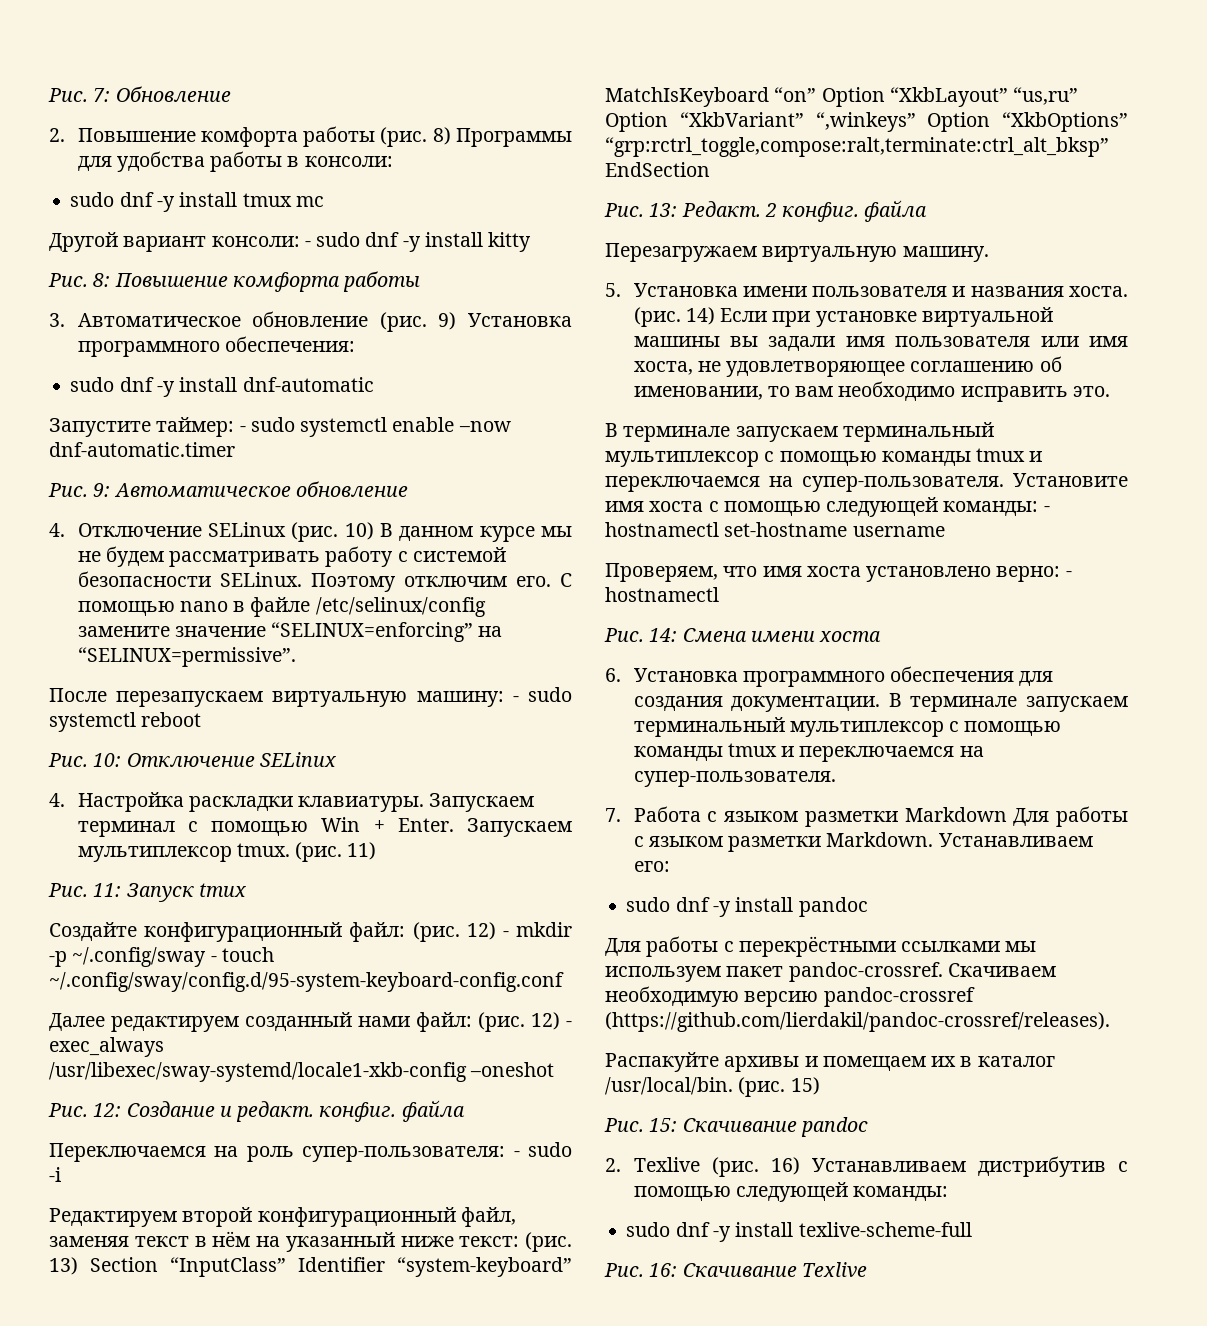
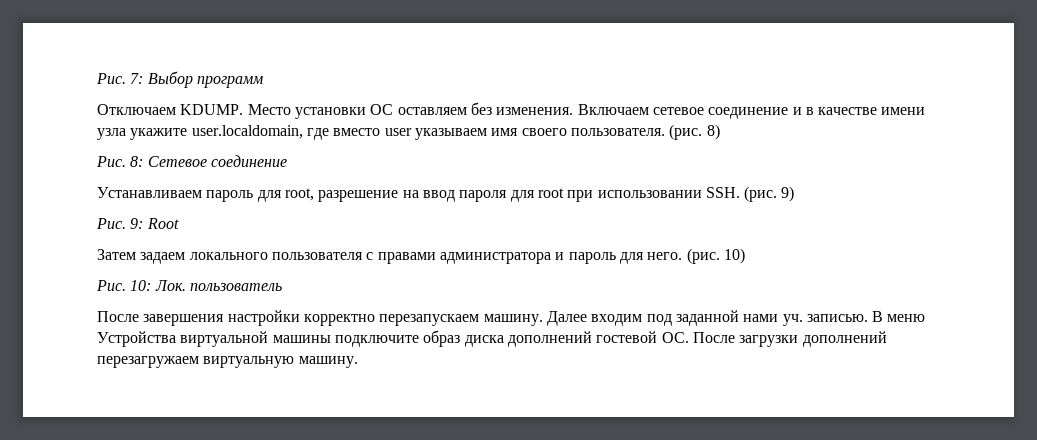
[115,86,231,102] [49,126,572,147] [77,151,393,172] [70,192,324,212] [49,232,532,252] [48,271,421,292] [49,311,572,332] [77,336,355,357] [70,377,374,397] [49,417,511,437] [49,442,235,457] [48,481,408,497] [49,522,572,542] [77,546,506,567] [77,571,572,592] [77,597,486,617] [77,622,503,642] [77,647,296,667] [49,687,572,707] [49,712,202,732] [48,752,336,767] [49,792,535,812] [77,817,572,837] [77,842,377,862] [48,883,246,902] [49,922,573,942] [49,947,274,967] [49,972,564,992] [49,1012,572,1032] [49,1037,164,1057] [49,1062,555,1082] [48,1100,465,1122] [49,1142,572,1162] [49,1167,61,1182] [49,1207,516,1227] [49,1231,572,1252] [49,1257,572,1277] [605,87,1079,107] [605,112,1128,132] [605,137,1109,157] [605,162,710,177] [604,200,928,222] [605,243,989,262] [605,283,1128,297] [633,307,1053,327] [633,336,1128,351] [633,356,1062,377] [633,381,1110,402] [605,422,994,442] [605,448,1043,467] [605,473,1128,492] [605,497,1050,517] [605,522,945,537] [605,563,1072,582] [605,587,719,602] [604,628,882,642] [605,666,1054,687] [633,693,1128,712] [633,717,1062,737] [633,743,984,762] [633,771,836,787] [605,806,1128,827] [633,832,1093,852] [633,861,670,872] [626,897,868,917] [605,936,1037,957] [605,962,1056,982] [605,986,975,1007] [605,1012,1110,1032] [605,1052,1055,1072] [605,1077,820,1097] [604,1117,868,1137] [605,1156,1128,1177] [633,1182,949,1202] [626,1222,972,1242] [604,1262,867,1277] Обновление // 2. Повышение комфорта работы (рис. 8) Программы для удобства работы в консоли: // sudo dnf -y install tmux mc // Другой вариант консоли: - sudo dnf -y install kitty // Рис. 8: Повышение комфорта работы // 3. Автоматическое обновление (рис. 9) Установка программного обеспечения: // sudo dnf -y install dnf-automatic // Запустите таймер: - sudo systemctl enable –now dnf-automatic.timer // Рис. 9: Автоматическое обновление // 4. Отключение SELinux (рис. 10) В данном курсе мы не будем рассматривать работу с системой безопасности SELinux. Поэтому отключим его. С помощью nano в файле /etc/selinux/config замените значение “SELINUX=enforcing” на “SELINUX=permissive”. // После перезапускаем виртуальную машину: - sudo systemctl reboot // Рис. 10: Отключение SELinux // 4. Настройка раскладки клавиатуры. Запускаем терминал с помощью Win + Enter. Запускаем мультиплексор tmux. (рис. 11) // Рис. 11: Запуск tmux // Создайте конфигурационный файл: (рис. 12) - mkdir -p ~/.config/sway - touch ~/.config/sway/config.d/95-system-keyboard-config.conf // Далее редактируем созданный нами файл: (рис. 12) - exec_always /usr/libexec/sway-systemd/locale1-xkb-config –oneshot // Рис. 12: Создание и редакт. конфиг. файла // Переключаемся на роль супер-пользователя: - sudo -i // Редактируем второй конфигурационный файл, заменяя текст в нём на указанный ниже текст: (рис. 13) Section “InputClass” Identifier “system-keyboard” MatchIsKeyboard “on” Option “XkbLayout” “us,ru” Option “XkbVariant” “,winkeys” Option “XkbOptions” “grp:rctrl_toggle,compose:ralt,terminate:ctrl_alt_bksp” EndSection // Рис. 13: Редакт. 2 конфиг. файла // Перезагружаем виртуальную машину. // 5. Установка имени пользователя и названия хоста. (рис. 14) Если при установке виртуальной машины вы задали имя пользователя или имя хоста, не удовлетворяющее соглашению об именовании, то вам необходимо исправить это. // В терминале запускаем терминальный мультиплексор с помощью команды tmux и переключаемся на супер-пользователя. Установите имя хоста с помощью следующей команды: - hostnamectl set-hostname username // Проверяем, что имя хоста установлено верно: - hostnamectl // Рис. 14: Смена имени хоста // 6. Установка программного обеспечения для создания документации. В терминале запускаем терминальный мультиплексор с помощью команды tmux и переключаемся на супер-пользователя. // 7. Работа с языком разметки Markdown Для работы с языком разметки Markdown. Устанавливаем его: // sudo dnf -y install pandoc // Для работы с перекрёстными ссылками мы используем пакет pandoc-crossref. Скачиваем необходимую версию pandoc-crossref (https://github.com/lierdakil/pandoc-crossref/releases). // Распакуйте архивы и помещаем их в каталог /usr/local/bin. (рис. 15) // Рис. 15: Скачивание pandoc // 2. Texlive (рис. 16) Устанавливаем дистрибутив с помощью следующей команды: // sudo dnf -y install texlive-scheme-full // Рис. 16: Скачивание Texlive -> [147,71,263,88] [97,102,926,119] [97,124,720,140] [96,155,287,167] [97,186,795,202] [96,218,179,229] [97,248,745,264] [96,280,282,291] [97,310,926,326] [97,330,887,347] [97,356,358,368] Выбор программ // Отключаем KDUMP. Место установки ОС оставляем без изменения. Включаем сетевое соединение и в качестве имени узла укажите user.localdomain, где вместо user указываем имя своего пользователя. (рис. 8) // Рис. 8: Сетевое соединение // Устанавливаем пароль для root, разрешение на ввод пароля для root при использовании SSH. (рис. 9) // Рис. 9: Root // Затем задаем локального пользователя с правами администратора и пароль для него. (рис. 10) // Рис. 10: Лок. пользователь // После завершения настройки корректно перезапускаем машину. Далее входим под заданной нами уч. записью. В меню Устройства виртуальной машины подключите образ диска дополнений гостевой ОС. После загрузки дополнений перезагружаем виртуальную машину.

